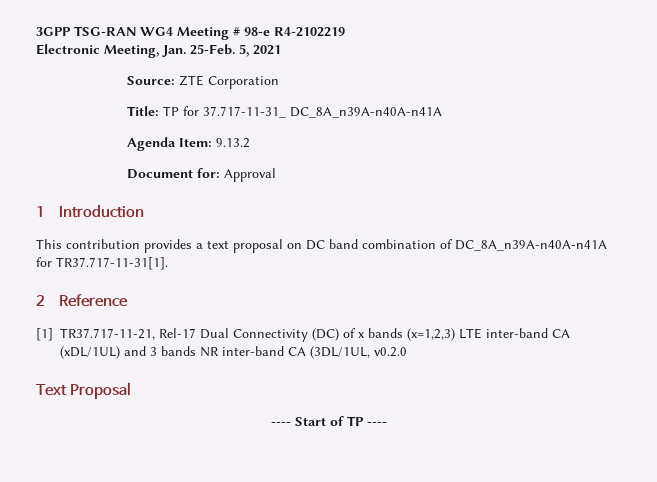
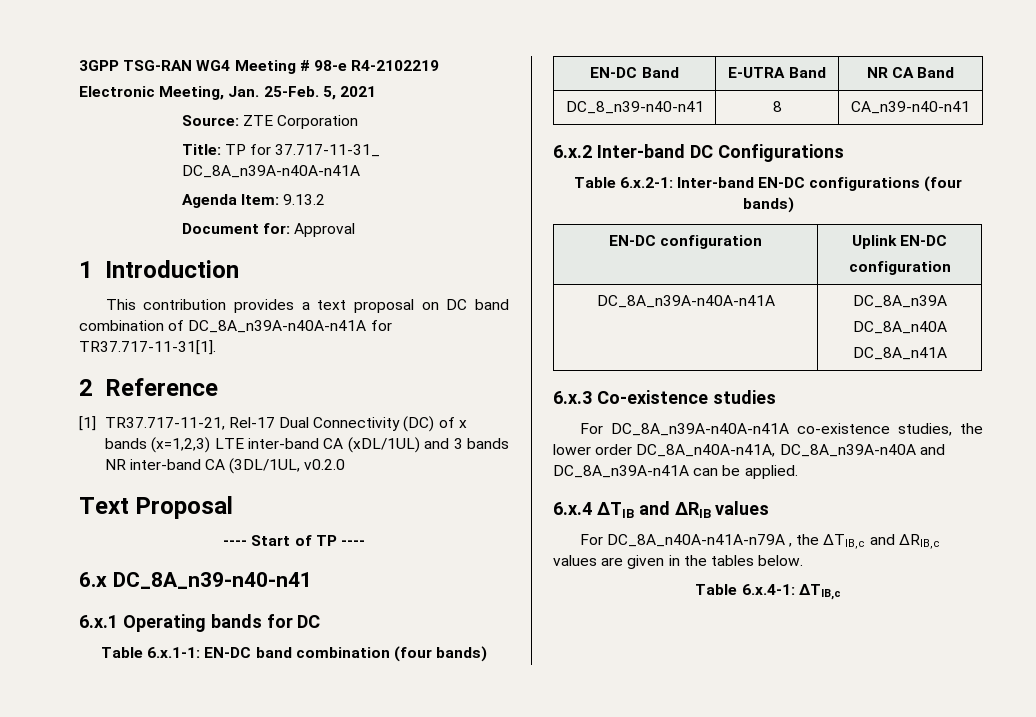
(387, 423) none -> [79,572,312,589] [79,614,321,632] [100,646,488,662] [590,67,679,78] [728,67,826,78] [866,67,955,78] [565,101,704,114] [772,101,782,112] [851,101,970,114] [553,144,844,162] [573,176,963,192] [742,197,794,213] [608,235,763,249] [851,235,948,249] [848,261,951,275] [596,295,775,308] [852,295,947,308] [852,321,947,334] [852,347,947,360] [553,390,776,404] [579,423,983,436] [553,444,945,457] [553,465,798,479] [553,501,770,518] [579,534,940,549] [553,555,804,569] [695,584,841,600] // 6.x DC_8A_n39-n40-n41 // 6.x.1 Operating bands for DC // Table 6.x.1-1: EN-DC band combination (four bands) // EN-DC Band | E-UTRA Band | NR CA Band // DC_8_n39-n40-n41 | 8 | CA_n39-n40-n41 // 6.x.2 Inter-band DC Configurations // Table 6.x.2-1: Inter-band EN-DC configurations (four bands) // EN-DC configuration | Uplink EN-DC // configuration // DC_8A_n39A-n40A-n41A | DC_8A_n39A // DC_8A_n40A // DC_8A_n41A // 6.x.3 Co-existence studies // For DC_8A_n39A-n40A-n41A co-existence studies, the lower order DC_8A_n40A-n41A, DC_8A_n39A-n40A and DC_8A_n39A-n41A can be applied. // 6.x.4 ∆TIB and ∆RIB values // For DC_8A_n40A-n41A-n79A , the ΔTIB,c and ΔRIB,c values are given in the tables below. // Table 6.x.4-1: ΔTIB,c

